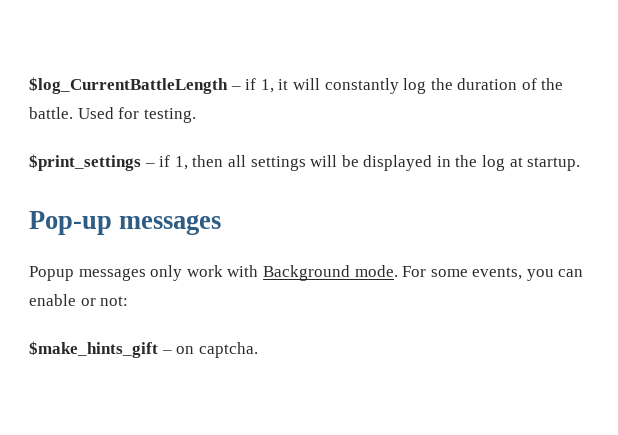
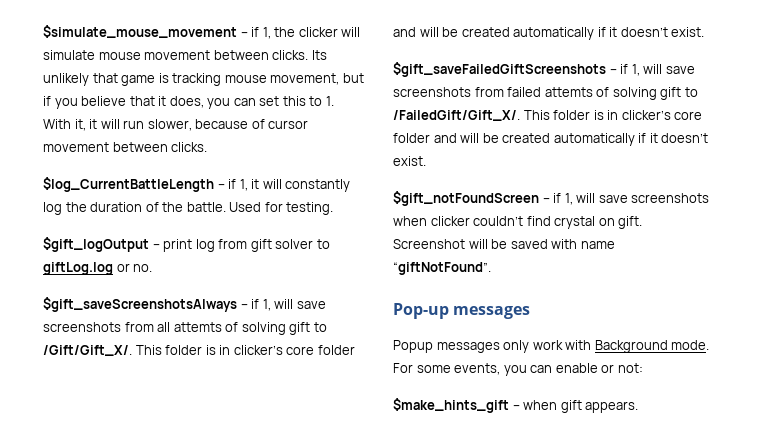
(29, 85) none -> [43,25,361,39] [43,50,327,60] [43,73,364,86] [43,96,334,109] [43,119,309,131] [43,142,208,152] $simulate_mouse_movement – if 1, the clicker will simulate mouse movement between clicks. Its unlikely that game is tracking mouse movement, but if you believe that it does, you can set this to 1. With it, it will run slower, because of cursor movement between clicks. //
[29,154,581,171] $print_settings – if 1, then all settings will be displayed in the log at startup. -> [43,237,330,252] [43,262,153,275] [43,297,326,312] [43,322,327,335] [43,345,355,356] [393,27,705,40] [393,62,695,77] [393,87,698,100] [393,110,703,121] [393,133,709,146] [393,156,426,166] [393,191,710,206] [393,216,643,229] [393,239,615,249] [393,262,491,275] $gift_logOutput – print log from gift solver to giftLog.log or no. // $gift_saveScreenshotsAlways – if 1, will save screenshots from all attemts of solving gift to /Gift/Gift_X/. This folder is in clicker’s core folder and will be created automatically if it doesn’t exist. // $gift_saveFailedGiftScreenshots – if 1, will save screenshots from failed attemts of solving gift to /FailedGift/Gift_X/. This folder is in clicker’s core folder and will be created automatically if it doesn’t exist. // $gift_notFoundScreen – if 1, will save screenshots when clicker couldn’t find crystal on gift. Screenshot will be saved with name “giftNotFound”.
[176,342,258,358] on captcha. -> [523,400,639,413] when gift appears.

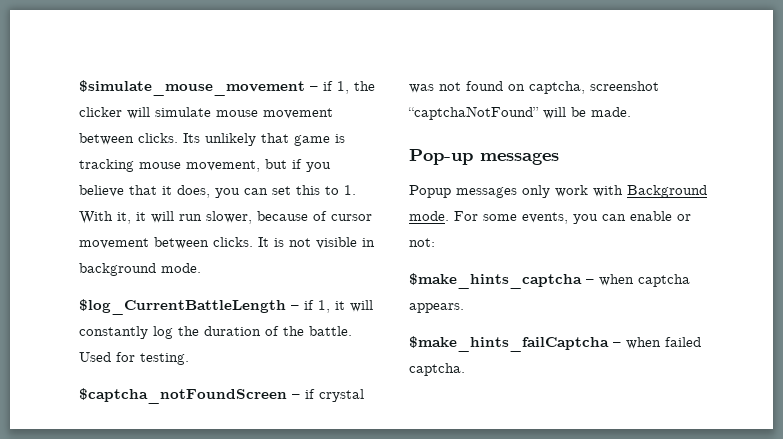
(208, 147) none -> [258,237,375,249] [79,263,201,276] It is not visible in background mode.
[43,237,330,252] [43,262,153,275] [43,297,326,312] [43,322,327,335] [43,345,355,356] [393,27,705,40] [393,62,695,77] [393,87,698,100] [393,110,703,121] [393,133,709,146] [393,156,426,166] [393,191,710,206] [393,216,643,229] [393,239,615,249] [393,262,491,275] $gift_logOutput – print log from gift solver to giftLog.log or no. // $gift_saveScreenshotsAlways – if 1, will save screenshots from all attemts of solving gift to /Gift/Gift_X/. This folder is in clicker’s core folder and will be created automatically if it doesn’t exist. // $gift_saveFailedGiftScreenshots – if 1, will save screenshots from failed attemts of solving gift to /FailedGift/Gift_X/. This folder is in clicker’s core folder and will be created automatically if it doesn’t exist. // $gift_notFoundScreen – if 1, will save screenshots when clicker couldn’t find crystal on gift. Screenshot will be saved with name “giftNotFound”. -> [79,388,364,404] [409,81,659,94] [408,106,631,120] $captcha_notFoundScreen – if crystal was not found on captcha, screenshot “captchaNotFound” will be made.
[393,398,582,413] $make_hints_gift – when gift -> [409,273,690,289] $make_hints_captcha – when captcha
(639, 407) none -> [409,336,701,352] [409,363,465,376] // $make_hints_failCaptcha – when failed captcha.

